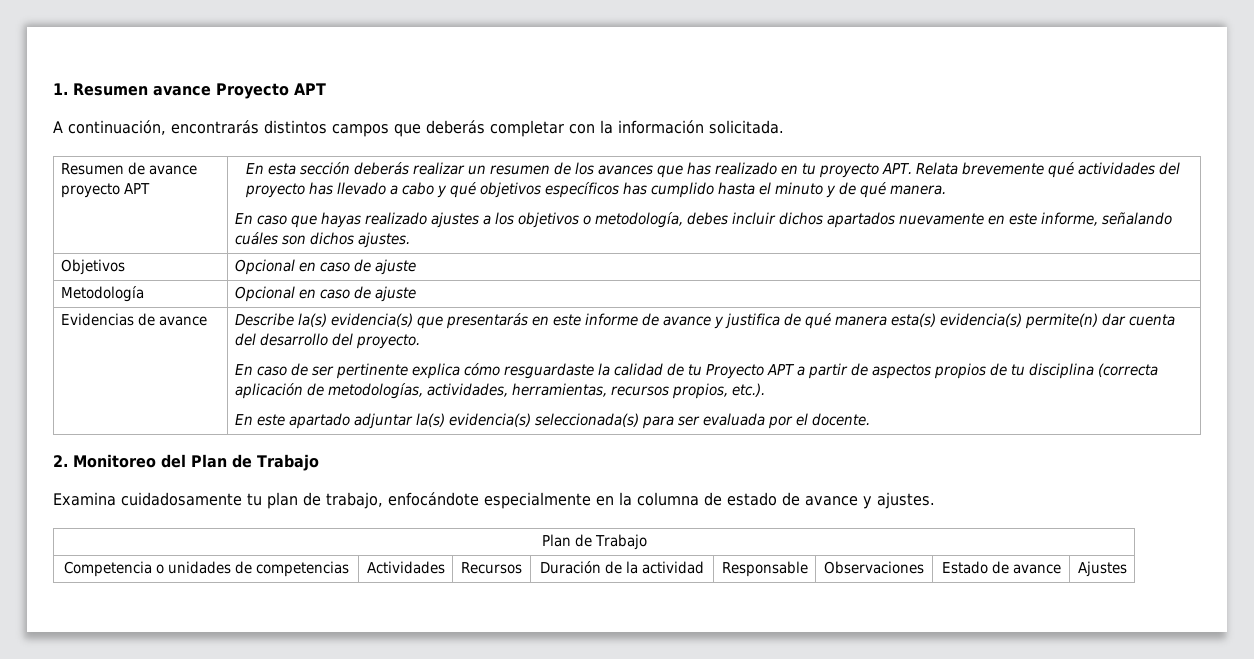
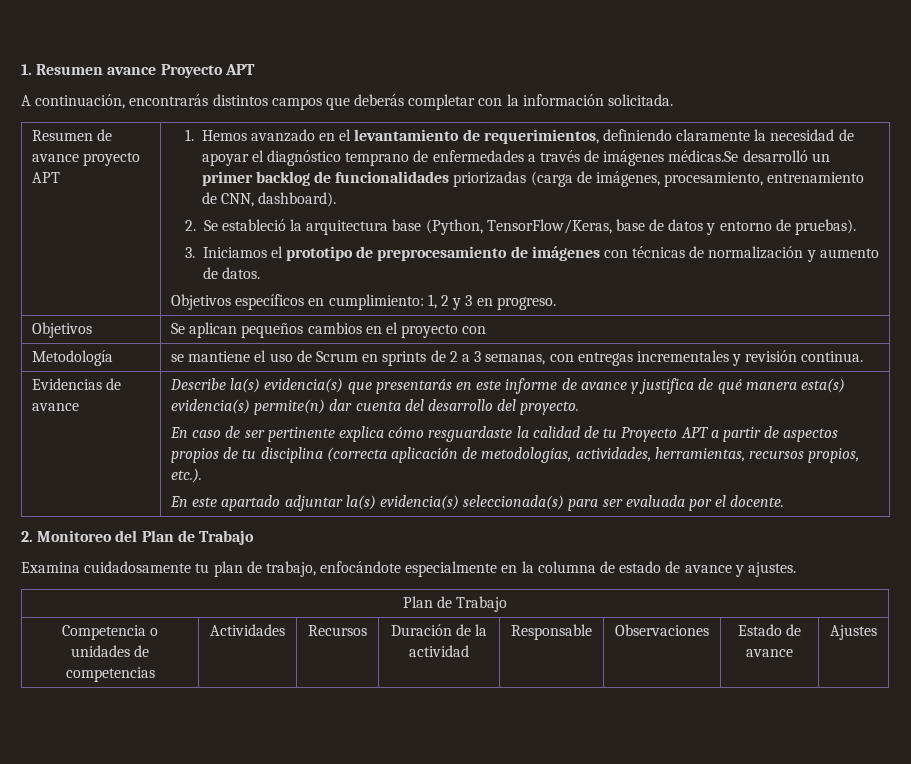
[246,162,1181,178] [245,182,947,198] [234,212,1172,228] [234,232,410,248] [60,259,125,275] [234,259,416,275] [60,286,144,302] [234,286,416,302] En esta sección deberás realizar un resumen de los avances que has realizado en tu proyecto APT. Relata brevemente qué actividades del proyecto has llevado a cabo y qué objetivos específicos has cumplido hasta el minuto y de qué manera. // En caso que hayas realizado ajustes a los objetivos o metodología, debes incluir dichos apartados nuevamente en este informe, señalando cuáles son dichos ajustes. // Objetivos | Opcional en caso de ajuste // Metodología | Opcional en caso de ajuste -> [184,129,854,144] [201,150,830,166] [201,171,865,187] [201,192,336,207] [184,219,857,235] [184,246,879,262] [202,267,260,279] [171,294,556,310] [32,322,93,338] [171,322,487,338] [32,350,114,366] [171,350,864,366] 1. Hemos avanzado en el levantamiento de requerimientos, definiendo claramente la necesidad de apoyar el diagnóstico temprano de enfermedades a través de imágenes médicas.Se desarrolló un primer backlog de funcionalidades priorizadas (carga de imágenes, procesamiento, entrenamiento de CNN, dashboard). // 2. Se estableció la arquitectura base (Python, TensorFlow/Keras, base de datos y entorno de pruebas). // 3. Iniciamos el prototipo de preprocesamiento de imágenes con técnicas de normalización y aumento de datos. // Objetivos específicos en cumplimiento: 1, 2 y 3 en progreso. // Objetivos | Se aplican pequeños cambios en el proyecto con // Metodología | se mantiene el uso de Scrum en sprints de 2 a 3 semanas, con entregas incrementales y revisión continua.

